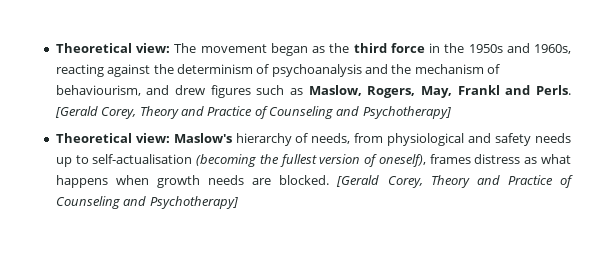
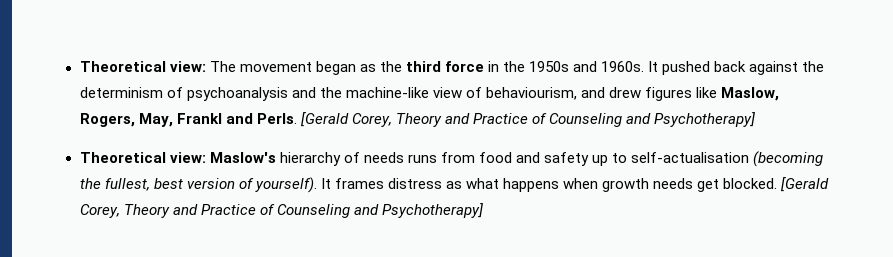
[534,44,571,54] [55,64,104,77] 1960s, reacting -> [601,61,747,75] 1960s. It pushed back
[414,64,484,74] mechanism -> [345,87,462,98] machine-like view
[256,85,304,95] such as -> [696,87,718,98] like
[311,133,465,146] needs, from physiological -> [363,152,512,163] needs runs from food
[535,133,572,143] needs -> (590, 159) none
[279,154,426,167] fullest version of oneself), -> [104,177,331,193] fullest, best version of yourself). It
[252,178,272,185] are -> [697,179,720,192] get

